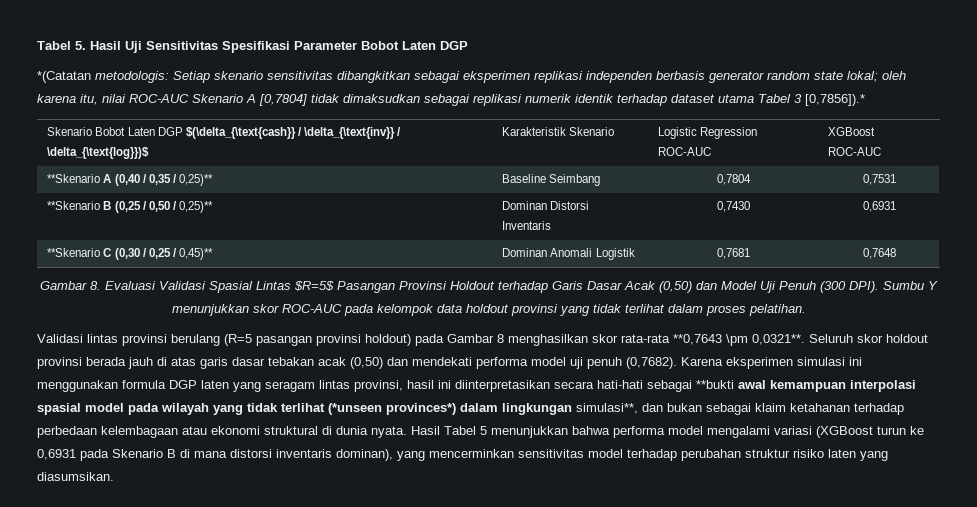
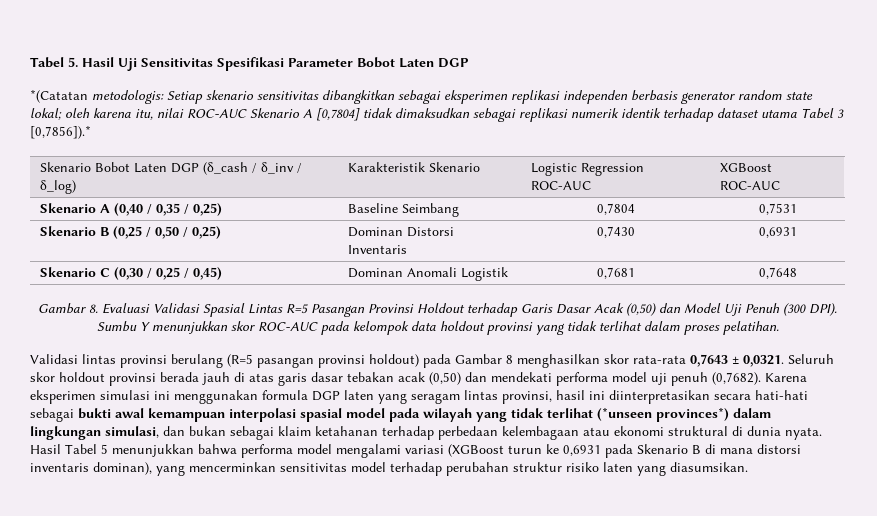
[185,127,402,139] [47,147,150,159] $(\delta_{\text{cash}} / \delta_{\text{inv}} / \delta_{\text{log}})$ -> [203,162,303,175] [40,180,77,194] (δ_cash / δ_inv / δ_log)
[47,174,101,183] **Skenario -> [40,203,97,213] Skenario
[179,174,214,186] 0,25)** -> [193,203,223,216] 0,25)
[47,201,101,210] **Skenario -> [40,226,97,236] Skenario
[179,201,214,213] 0,25)** -> [192,226,222,239] 0,25)
[47,248,101,257] **Skenario -> [40,267,97,277] Skenario
[179,248,214,260] 0,45)** -> [193,267,223,280] 0,45)
[294,281,334,291] $R=5$ -> [286,304,308,314] R=5
[673,334,805,346] **0,7643 \pm 0,0321**. -> [690,354,784,367] 0,7643 ± 0,0321.
[696,380,734,389] **bukti -> [78,408,111,419] bukti
[576,403,638,414] simulasi**, -> [105,426,159,438] simulasi,

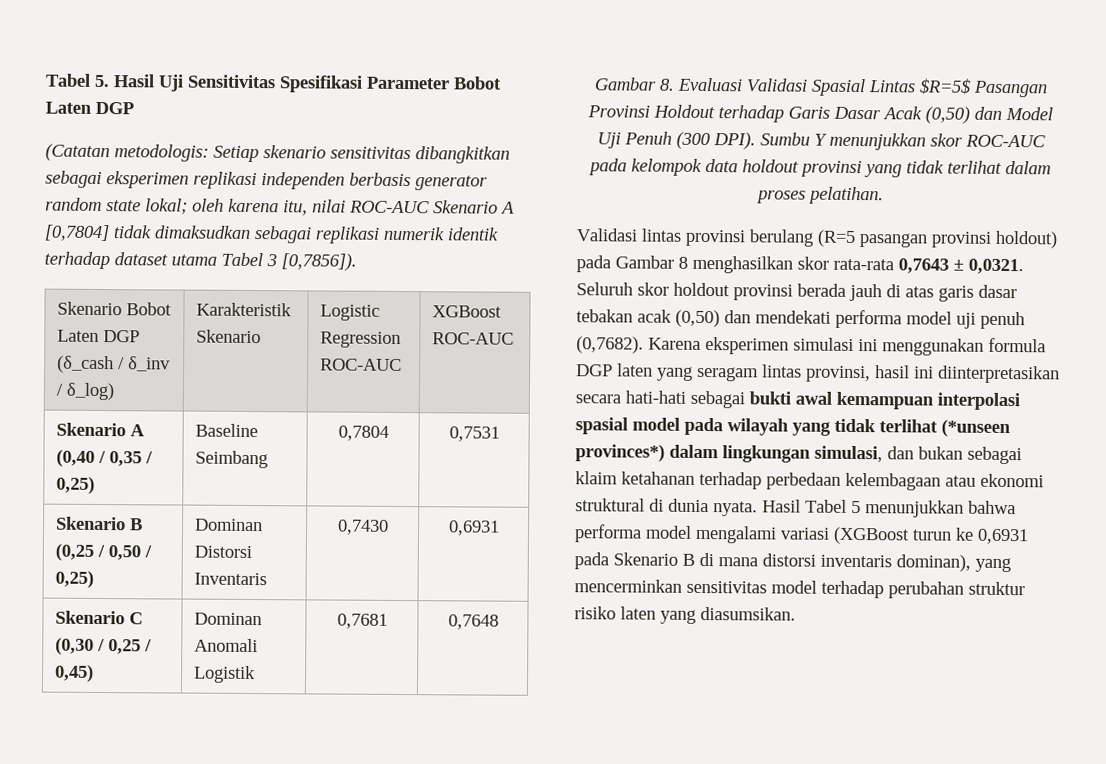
[30,89,88,103] *(Catatan -> [45,143,110,162] (Catatan
[30,125,91,139] [0,7856]).* -> [281,253,357,271] [0,7856]).
[286,304,308,314] R=5 -> [919,78,971,95] $R=5$

